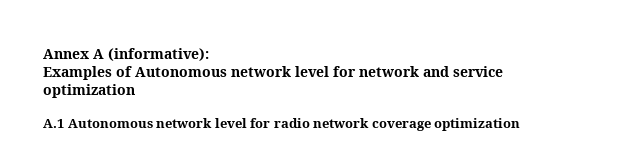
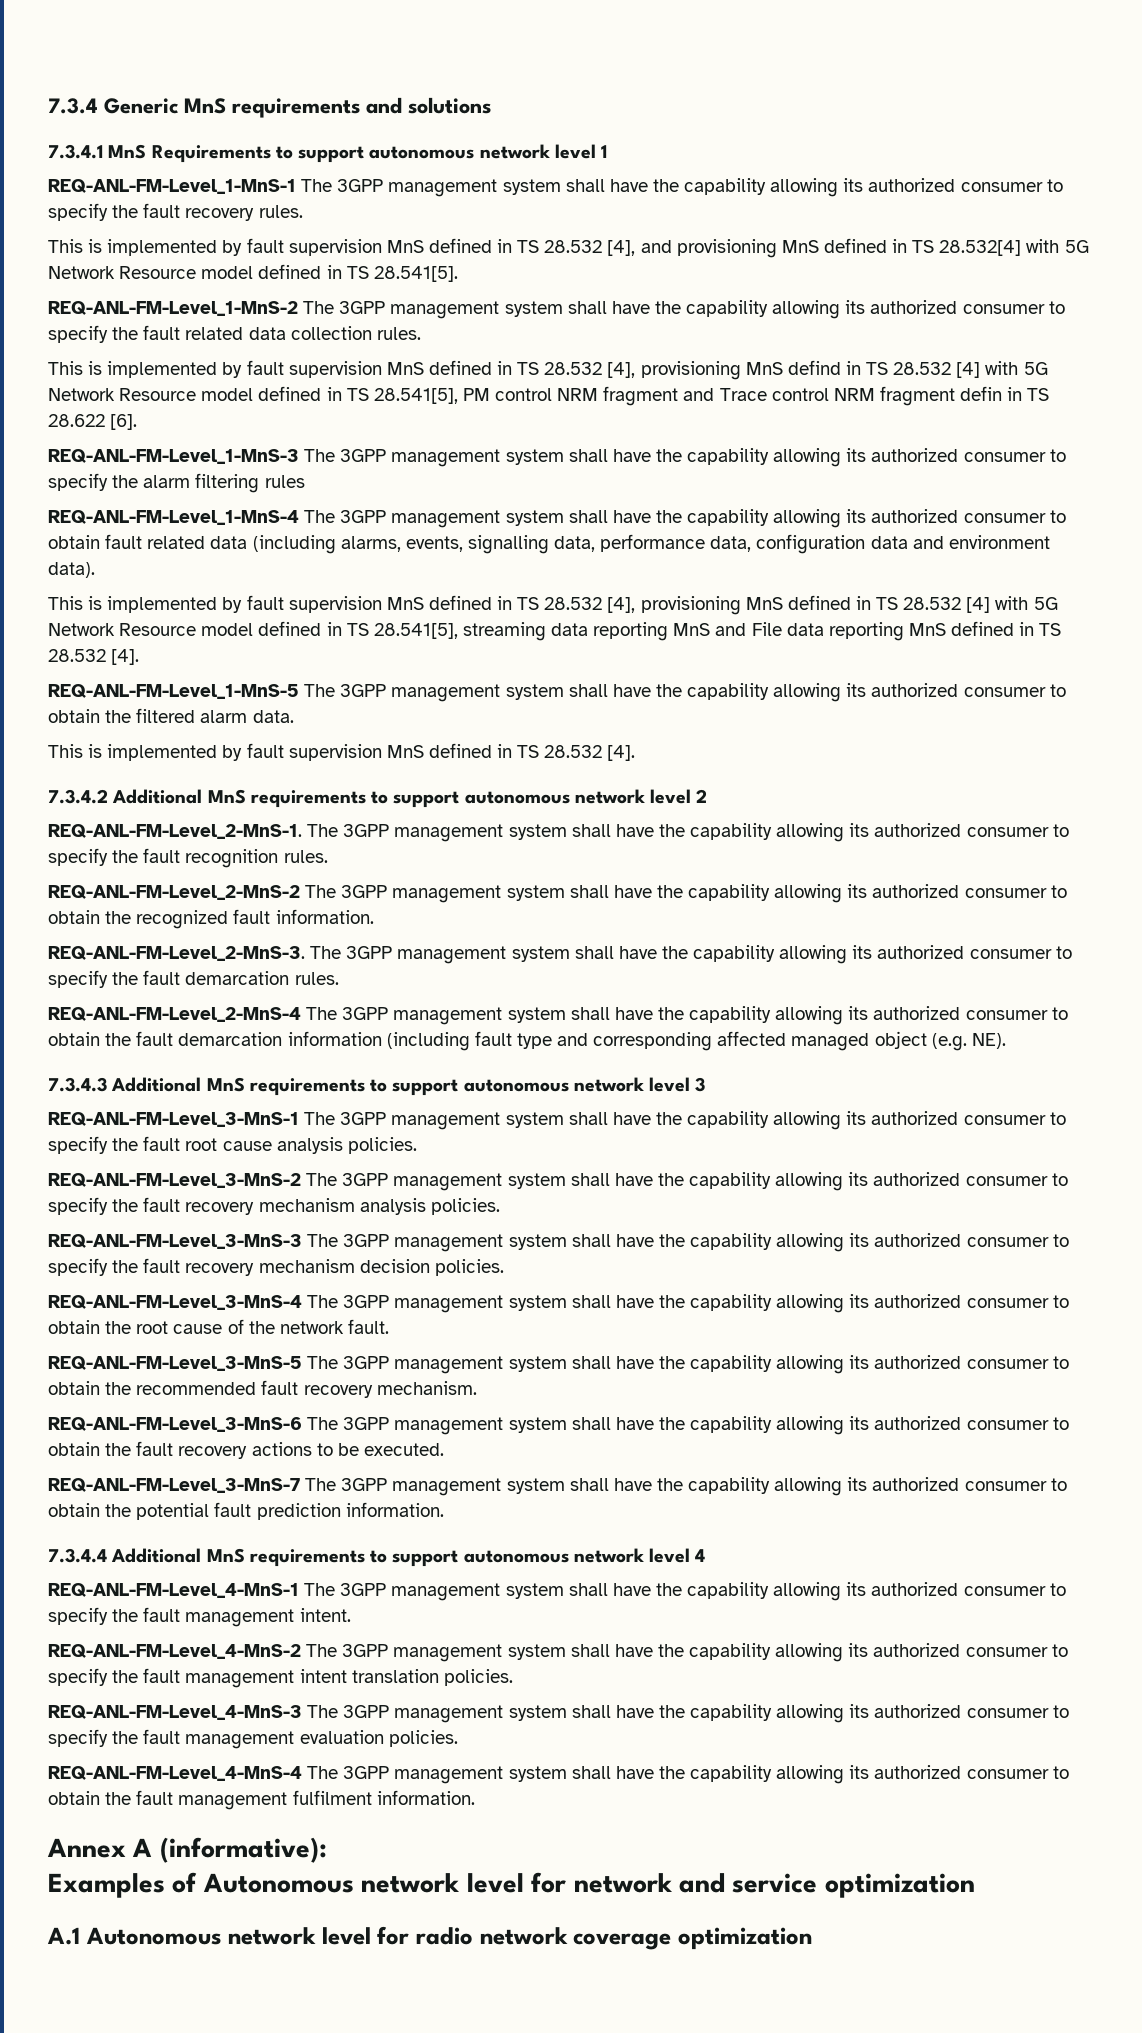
(43, 54) none -> [48,97,491,118] [48,144,608,163] [48,178,1063,197] [48,203,303,221] [48,238,1089,258] [48,264,458,282] [48,300,1065,319] [48,325,421,343] [48,360,1048,380] [48,386,1050,406] [48,414,138,430] [48,448,1066,467] [48,473,305,493] [48,509,1066,528] [48,534,1050,554] [48,562,95,578] [48,595,1058,615] [48,621,1062,641] [48,649,140,665] [48,683,1066,702] [48,708,294,723] [48,743,636,761] [48,789,708,808] [48,823,1069,842] [48,848,328,868] [48,884,1067,903] [48,909,374,929] [48,945,1072,964] [48,970,339,988] [48,1006,1068,1025] [48,1031,1006,1051] [48,1077,706,1096] [48,1111,1066,1130] [48,1136,417,1154] [48,1172,1068,1191] [48,1197,500,1215] [48,1233,1069,1252] [48,1258,504,1276] [48,1294,1069,1313] [48,1319,389,1334] [48,1355,1069,1374] [48,1380,477,1398] [48,1416,1069,1435] [48,1441,444,1459] [48,1477,1067,1496] [48,1502,444,1520] [48,1548,706,1567] [48,1582,1066,1601] [48,1607,351,1627] [48,1643,1068,1662] [48,1668,513,1688] [48,1704,1069,1723] [48,1729,458,1749] [48,1765,1069,1784] [48,1790,475,1810] 7.3.4 Generic MnS requirements and solutions // 7.3.4.1 MnS Requirements to support autonomous network level 1 // REQ-ANL-FM-Level_1-MnS-1 The 3GPP management system shall have the capability allowing its authorized consumer to specify the fault recovery rules. // This is implemented by fault supervision MnS defined in TS 28.532 [4], and provisioning MnS defined in TS 28.532[4] with 5G Network Resource model defined in TS 28.541[5]. // REQ-ANL-FM-Level_1-MnS-2 The 3GPP management system shall have the capability allowing its authorized consumer to specify the fault related data collection rules. // This is implemented by fault supervision MnS defined in TS 28.532 [4], provisioning MnS defind in TS 28.532 [4] with 5G Network Resource model defined in TS 28.541[5], PM control NRM fragment and Trace control NRM fragment defin in TS 28.622 [6]. // REQ-ANL-FM-Level_1-MnS-3 The 3GPP management system shall have the capability allowing its authorized consumer to specify the alarm filtering rules // REQ-ANL-FM-Level_1-MnS-4 The 3GPP management system shall have the capability allowing its authorized consumer to obtain fault related data (including alarms, events, signalling data, performance data, configuration data and environment data). // This is implemented by fault supervision MnS defined in TS 28.532 [4], provisioning MnS defined in TS 28.532 [4] with 5G Network Resource model defined in TS 28.541[5], streaming data reporting MnS and File data reporting MnS defined in TS 28.532 [4]. // REQ-ANL-FM-Level_1-MnS-5 The 3GPP management system shall have the capability allowing its authorized consumer to obtain the filtered alarm data. // This is implemented by fault supervision MnS defined in TS 28.532 [4]. // 7.3.4.2 Additional MnS requirements to support autonomous network level 2 // REQ-ANL-FM-Level_2-MnS-1. The 3GPP management system shall have the capability allowing its authorized consumer to specify the fault recognition rules. // REQ-ANL-FM-Level_2-MnS-2 The 3GPP management system shall have the capability allowing its authorized consumer to obtain the recognized fault information. // REQ-ANL-FM-Level_2-MnS-3. The 3GPP management system shall have the capability allowing its authorized consumer to specify the fault demarcation rules. // REQ-ANL-FM-Level_2-MnS-4 The 3GPP management system shall have the capability allowing its authorized consumer to obtain the fault demarcation information (including fault type and corresponding affected managed object (e.g. NE). // 7.3.4.3 Additional MnS requirements to support autonomous network level 3 // REQ-ANL-FM-Level_3-MnS-1 The 3GPP management system shall have the capability allowing its authorized consumer to specify the fault root cause analysis policies. // REQ-ANL-FM-Level_3-MnS-2 The 3GPP management system shall have the capability allowing its authorized consumer to specify the fault recovery mechanism analysis policies. // REQ-ANL-FM-Level_3-MnS-3 The 3GPP management system shall have the capability allowing its authorized consumer to specify the fault recovery mechanism decision policies. // REQ-ANL-FM-Level_3-MnS-4 The 3GPP management system shall have the capability allowing its authorized consumer to obtain the root cause of the network fault. // REQ-ANL-FM-Level_3-MnS-5 The 3GPP management system shall have the capability allowing its authorized consumer to obtain the recommended fault recovery mechanism. // REQ-ANL-FM-Level_3-MnS-6 The 3GPP management system shall have the capability allowing its authorized consumer to obtain the fault recovery actions to be executed. // REQ-ANL-FM-Level_3-MnS-7 The 3GPP management system shall have the capability allowing its authorized consumer to obtain the potential fault prediction information. // 7.3.4.4 Additional MnS requirements to support autonomous network level 4 // REQ-ANL-FM-Level_4-MnS-1 The 3GPP management system shall have the capability allowing its authorized consumer to specify the fault management intent. // REQ-ANL-FM-Level_4-MnS-2 The 3GPP management system shall have the capability allowing its authorized consumer to specify the fault management intent translation policies. // REQ-ANL-FM-Level_4-MnS-3 The 3GPP management system shall have the capability allowing its authorized consumer to specify the fault management evaluation policies. // REQ-ANL-FM-Level_4-MnS-4 The 3GPP management system shall have the capability allowing its authorized consumer to obtain the fault management fulfilment information. //

